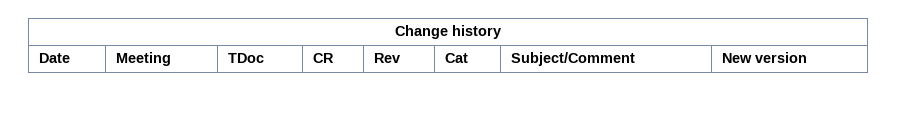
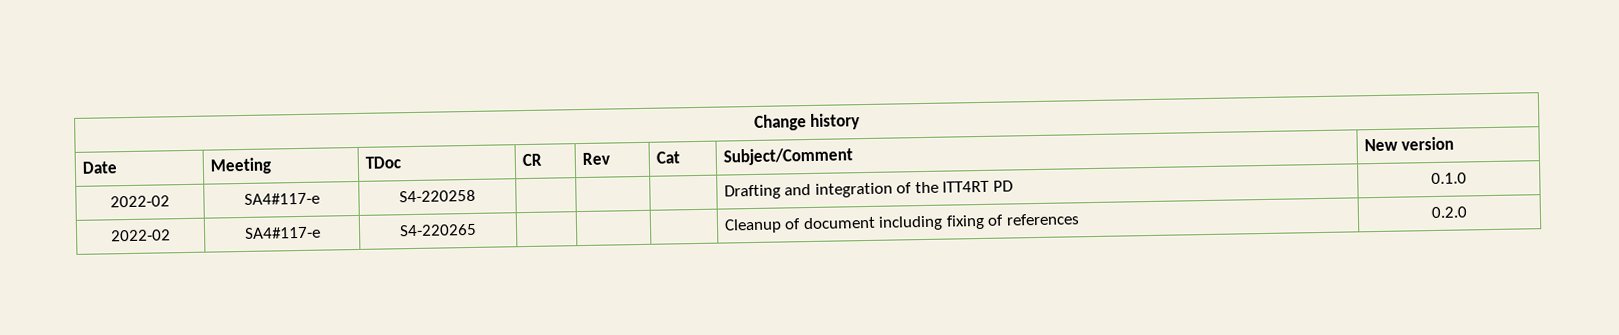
(808, 57) none -> [110,195,170,208] [243,192,320,205] [399,189,476,203] [723,180,1013,200] [1431,172,1467,185] [110,229,171,242] [243,226,321,239] [399,223,477,237] [723,213,1080,234] [1431,206,1467,219] // 2022-02 | SA4#117-e | S4-220258 | | | | Drafting and integration of the ITT4RT PD | 0.1.0 // 2022-02 | SA4#117-e | S4-220265 | | | | Cleanup of document including fixing of references | 0.2.0

